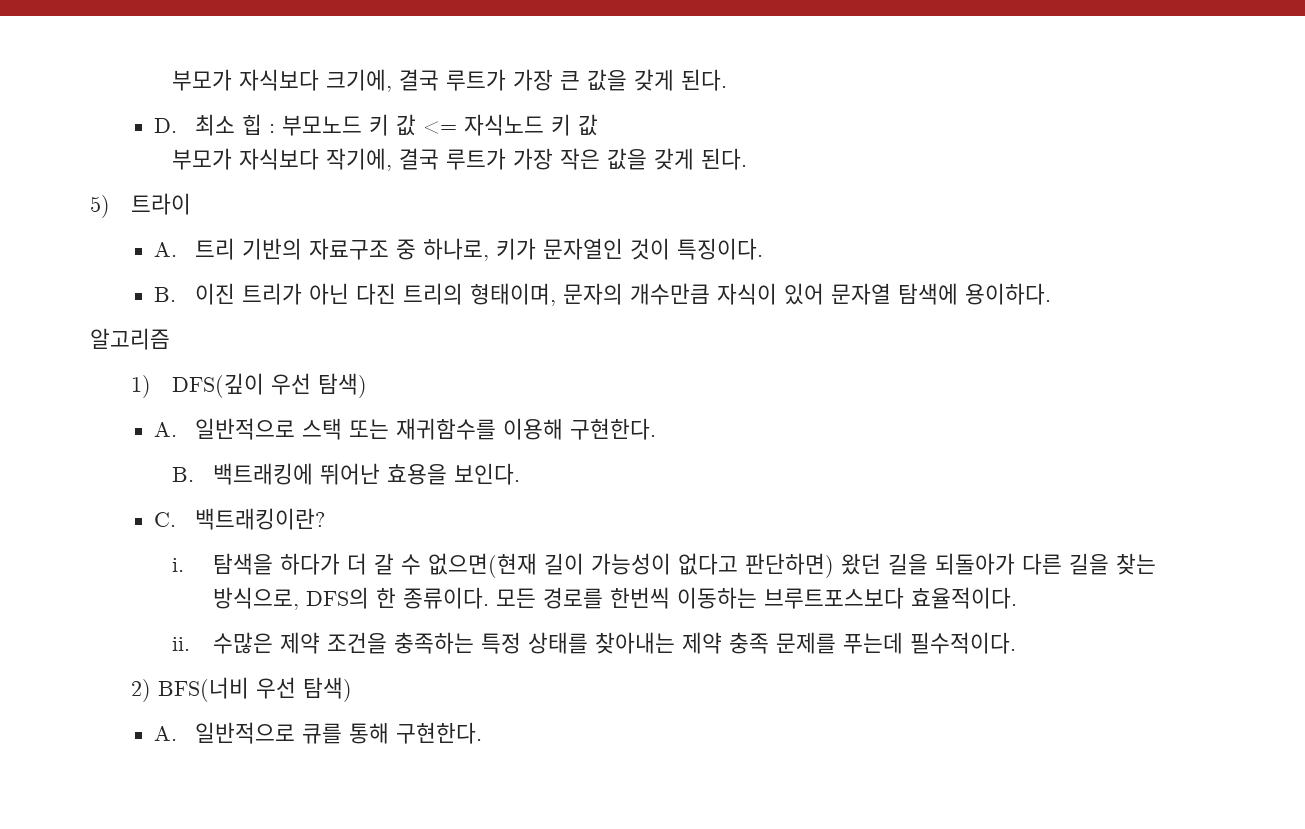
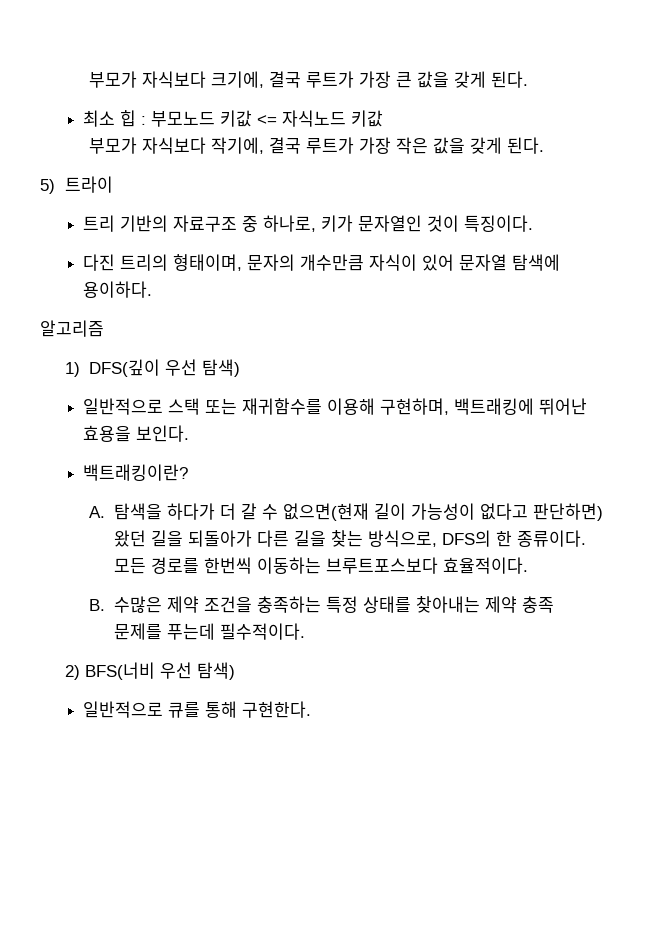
[154,118,178,133] D. -> (529, 79) none
[369,114,599,136] 키 값 <= 자식노드 키 값 -> [220,110,384,127] 키값 <= 자식노드 키값
[154,242,178,257] A. -> (113, 184) none
[154,283,350,305] B. 이진 트리가 아닌 -> (534, 223) none
[154,422,178,437] A. -> (241, 368) none
[570,418,657,440] [171,467,194,482] 구현한다. // B. -> [380,398,450,415] 구현하며,
[154,512,177,527] C. -> (190, 433) none
[171,558,184,572] i. -> [89,506,106,518] A.
[171,637,190,651] ii. -> [89,599,106,611] B.
[154,726,178,741] A. -> (235, 671) none

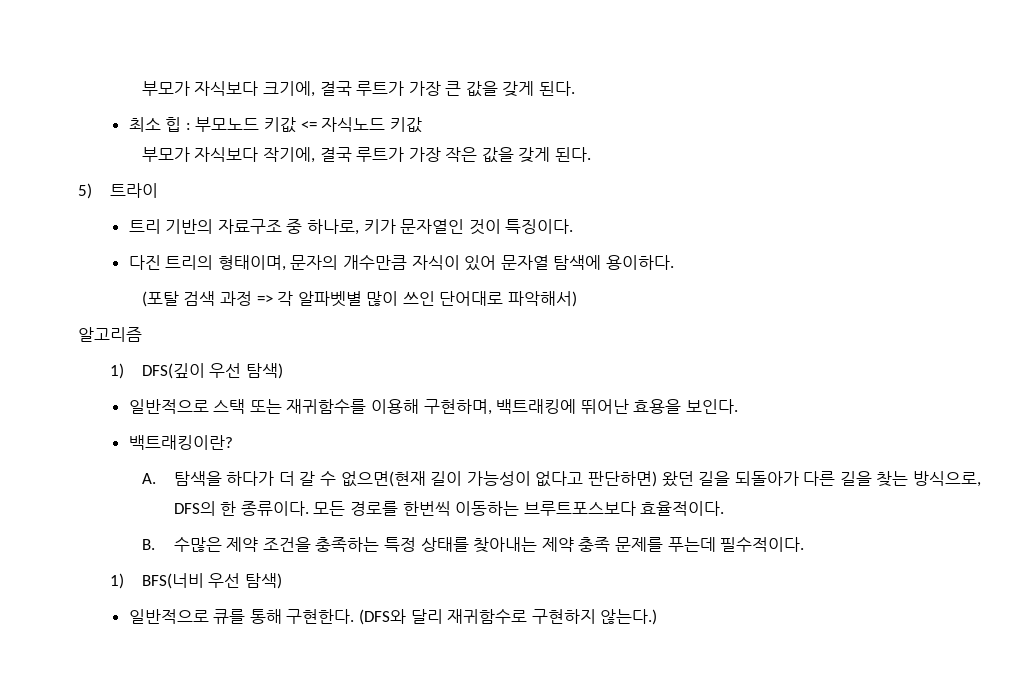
(153, 289) none -> [141,291,578,307] // (포탈 검색 과정 => 각 알파벳별 많이 쓰인 단어대로 파악해서)
[64,665,80,680] 2) -> [109,573,124,589] 1)
(312, 709) none -> [358,609,658,625] (DFS와 달리 재귀함수로 구현하지 않는다.)

